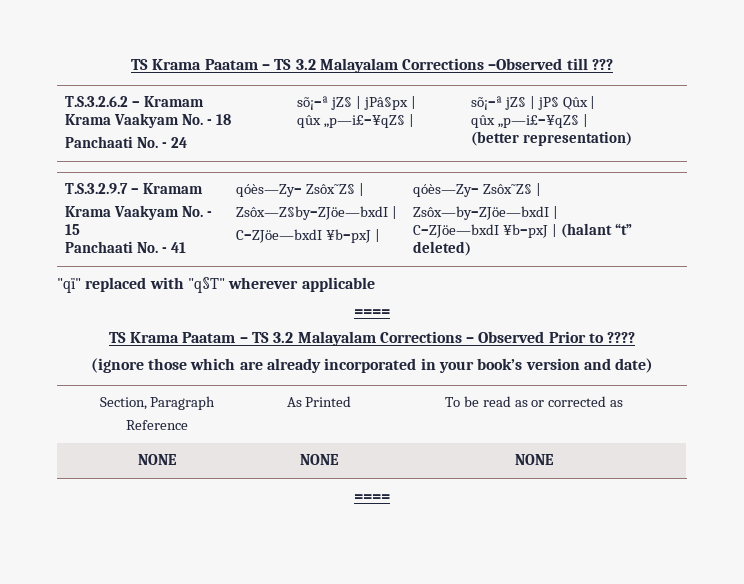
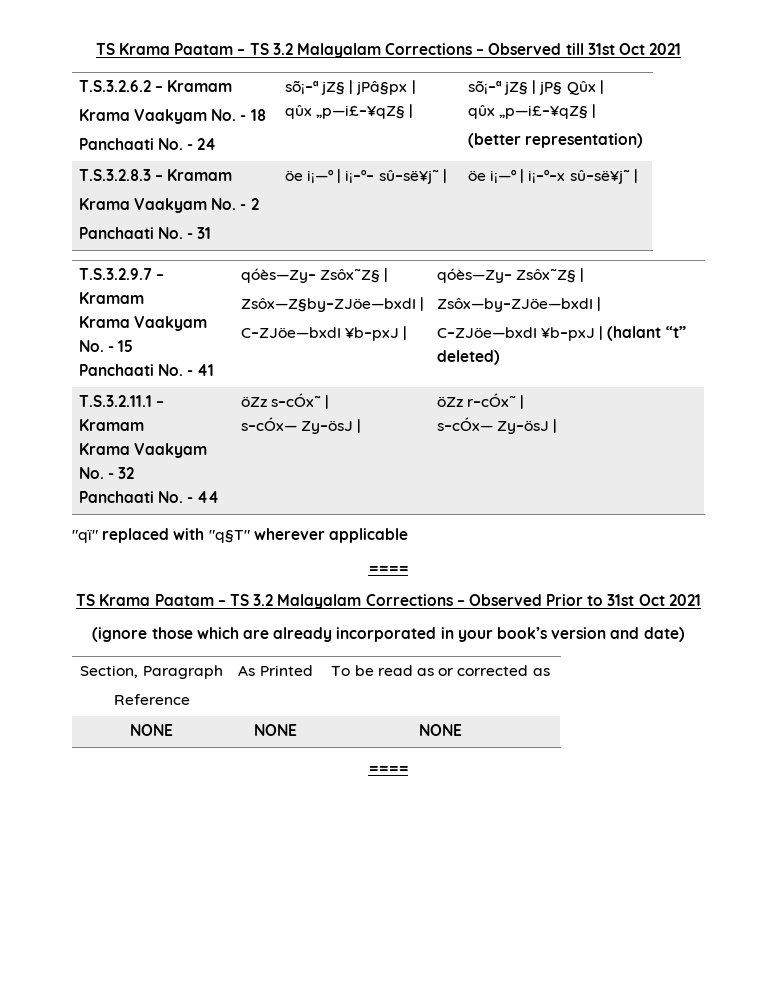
[130,58,614,73] TS Krama Paatam – TS 3.2 Malayalam Corrections –Observed till ??? -> [95,43,682,58] TS Krama Paatam – TS 3.2 Malayalam Corrections – Observed till 31st Oct 2021
(632, 138) none -> [78,169,233,181] [78,198,259,213] [78,227,212,239] [284,169,447,184] [467,169,638,184] // T.S.3.2.8.3 – Kramam // Krama Vaakyam No. - 2 // Panchaati No. - 31 | öe i¡—º | i¡–º– sû–së¥j˜ | | öe i¡—º | i¡–º–x sû–së¥j˜ |
(471, 248) none -> [78,395,165,407] [78,419,144,431] [78,443,208,458] [78,467,135,479] [78,491,220,503] [240,393,330,409] [240,417,362,434] [436,393,525,409] [436,417,558,434] // T.S.3.2.11.1 – Kramam // Krama Vaakyam No. - 32 // Panchaati No. - 44 | öZz s–cÓx˜ | // s–cÓx— Zy–ösJ | | öZz r–cÓx˜ | // s–cÓx— Zy–ösJ |
[607,332,636,343] ???? -> [607,594,701,606] 31st Oct 2021

